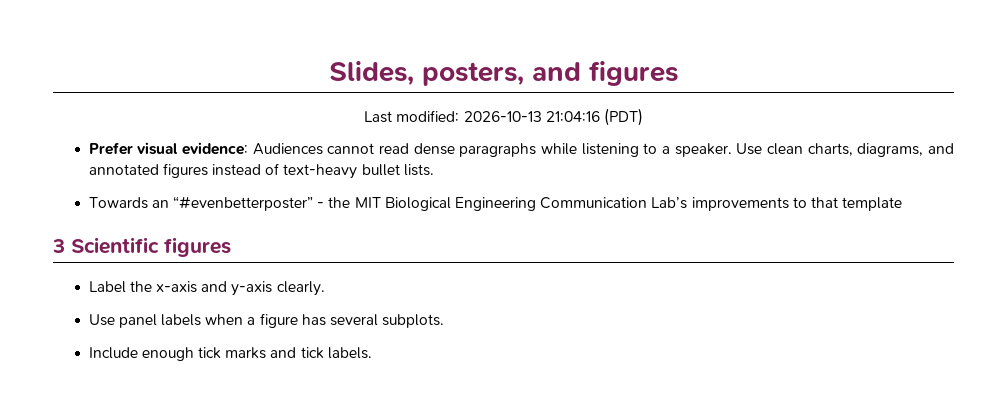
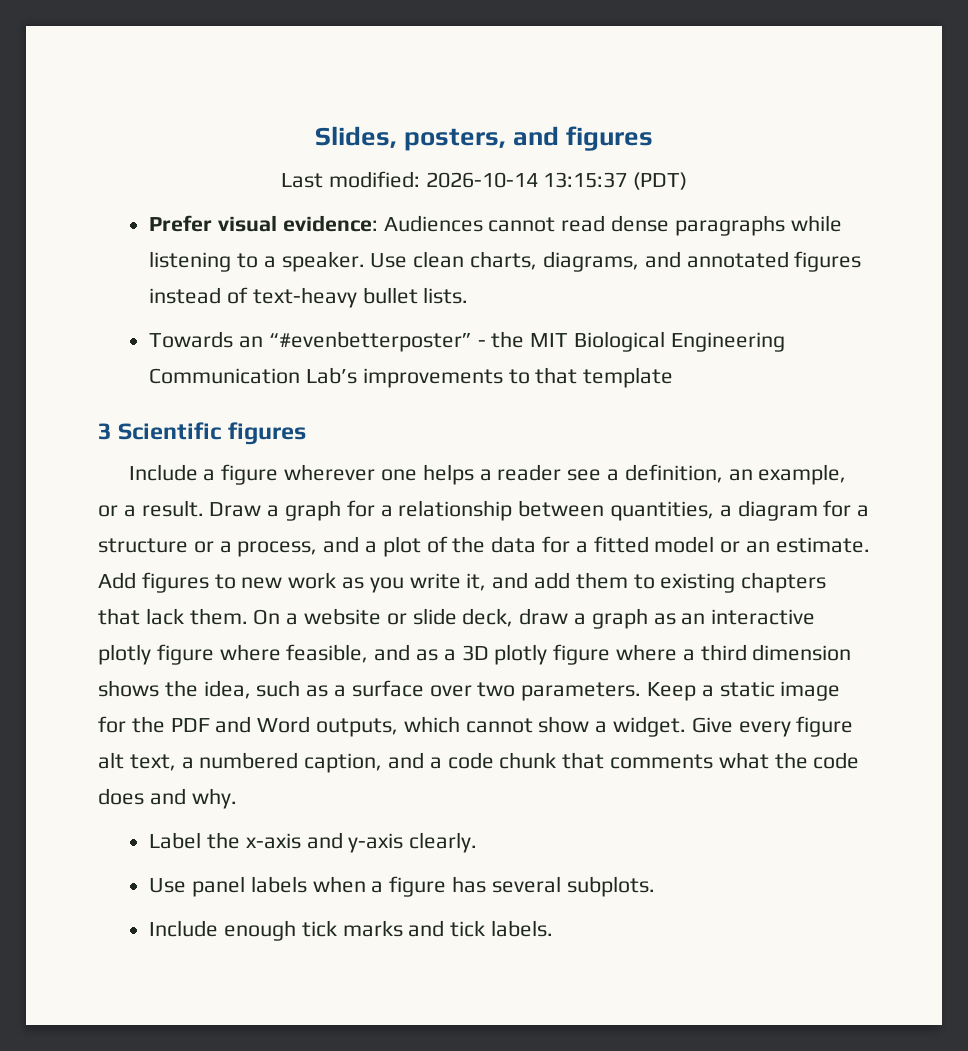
[463,111,600,122] 2026-10-13 21:04:16 -> [425,172,628,188] 2026-10-14 13:15:37
(231, 247) none -> [128,464,847,485] [98,500,870,521] [98,536,870,557] [98,572,827,593] [98,608,816,629] [98,644,852,665] [98,680,841,701] [98,716,854,737] [98,752,860,773] [98,788,237,809] // Include a figure wherever one helps a reader see a definition, an example, or a result. Draw a graph for a relationship between quantities, a diagram for a structure or a process, and a plot of the data for a fitted model or an estimate. Add figures to new work as you write it, and add them to existing chapters that lack them. On a website or slide deck, draw a graph as an interactive plotly figure where feasible, and as a 3D plotly figure where a third dimension shows the idea, such as a surface over two parameters. Keep a static image for the PDF and Word outputs, which cannot show a widget. Give every figure alt text, a numbered caption, and a code chunk that comments what the code does and why.

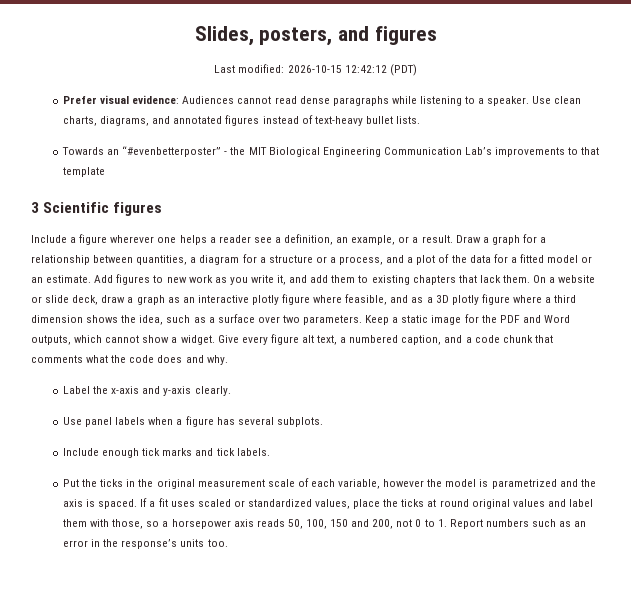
[425,172,628,188] 2026-10-14 13:15:37 -> [287,65,387,73] 2026-10-15 12:42:12
(554, 928) none -> [63,478,596,489] [63,498,594,509] [63,519,587,529] [63,539,228,549] // Put the ticks in the original measurement scale of each variable, however the model is parametrized and the axis is spaced. If a fit uses scaled or standardized values, place the ticks at round original values and label them with those, so a horsepower axis reads 50, 100, 150 and 200, not 0 to 1. Report numbers such as an error in the response’s units too.

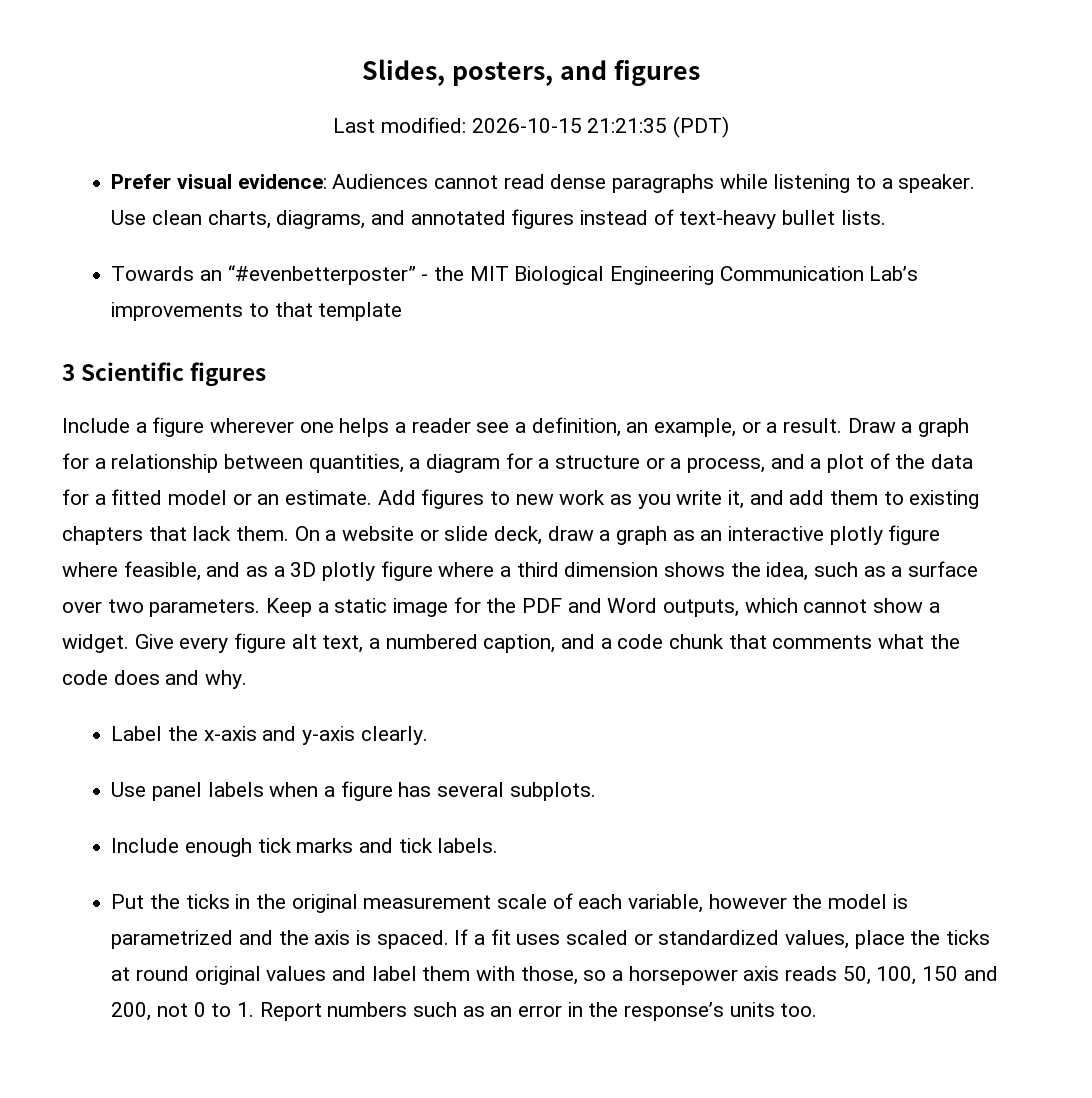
[344,65,387,73] 12:42:12 -> [587,118,668,133] 21:21:35

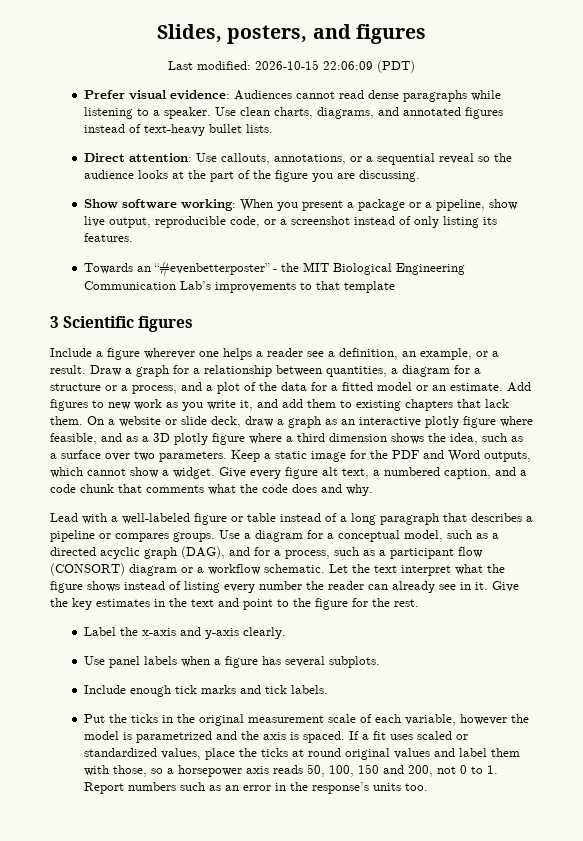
[587,118,668,133] 21:21:35 -> [323,61,373,70] 22:06:09
(886, 217) none -> [83,153,512,165] [83,170,420,182] [83,199,518,211] [83,216,497,228] [83,233,133,242] // Direct attention: Use callouts, annotations, or a sequential reveal so the audience looks at the part of the figure you are discussing. // Show software working: When you present a package or a pipeline, show live output, reproducible code, or a screenshot instead of only listing its features.
(248, 679) none -> [50,513,533,525] [50,530,499,542] [50,546,483,559] [50,563,505,576] [50,581,519,593] [50,598,419,610] // Lead with a well-labeled figure or table instead of a long paragraph that describes a pipeline or compares groups. Use a diagram for a conceptual model, such as a directed acyclic graph (DAG), and for a process, such as a participant flow (CONSORT) diagram or a workflow schematic. Let the text interpret what the figure shows instead of listing every number the reader can already see in it. Give the key estimates in the text and point to the figure for the rest.

